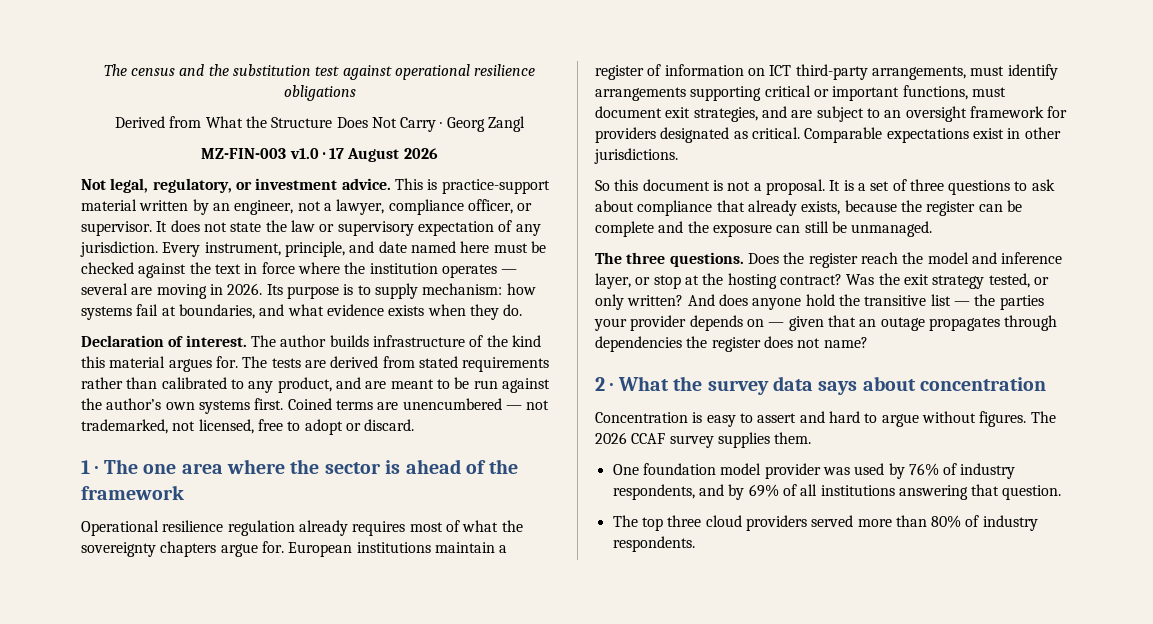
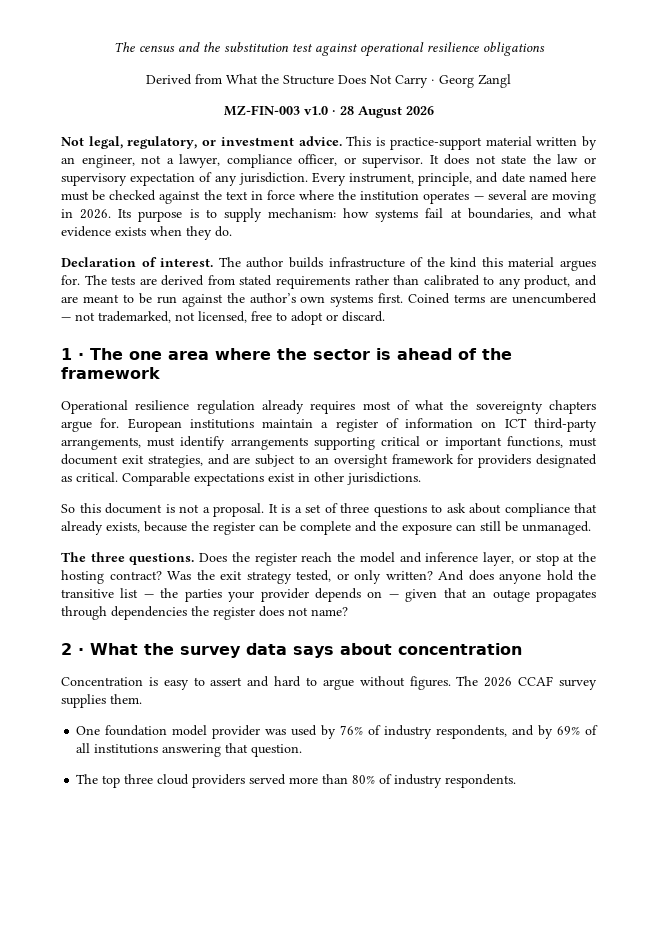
[329,148,345,159] 17 -> [339,106,354,115] 28

